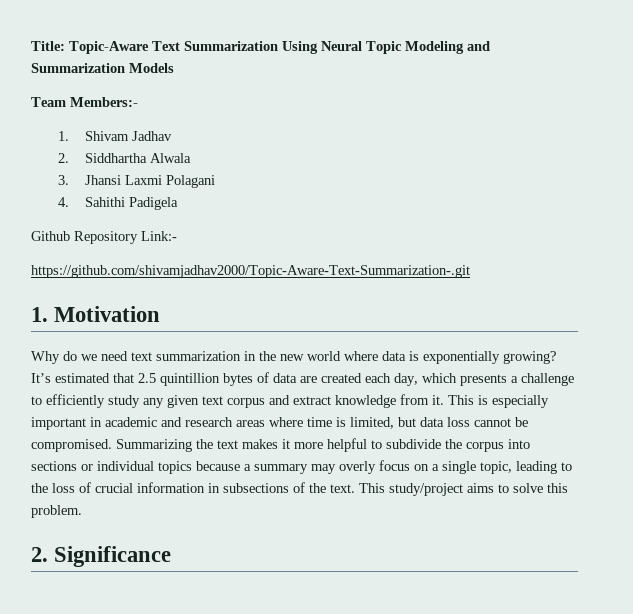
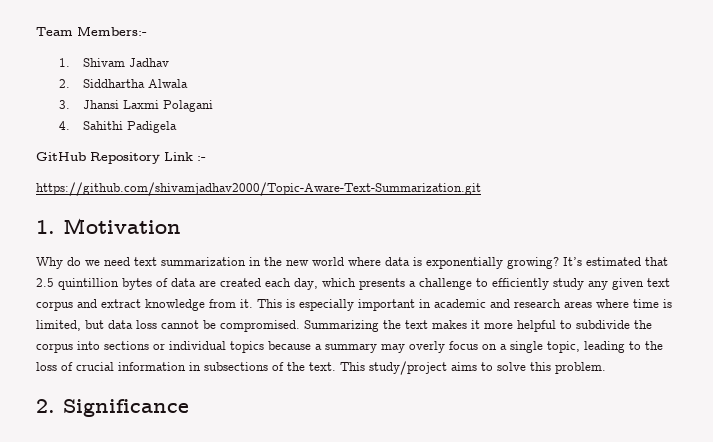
[31,41,490,54] [31,63,174,73] Title: Topic-Aware Text Summarization Using Neural Topic Modeling and Summarization Models // -> (36, 31) none
[31,231,177,244] [31,265,470,278] Github Repository Link:- // https://github.com/shivamjadhav2000/Topic-Aware-Text-Summarization-.git -> [36,152,206,164] [36,182,481,196] GitHub Repository Link :- // https://github.com/shivamjadhav2000/Topic-Aware-Text-Summarization.git

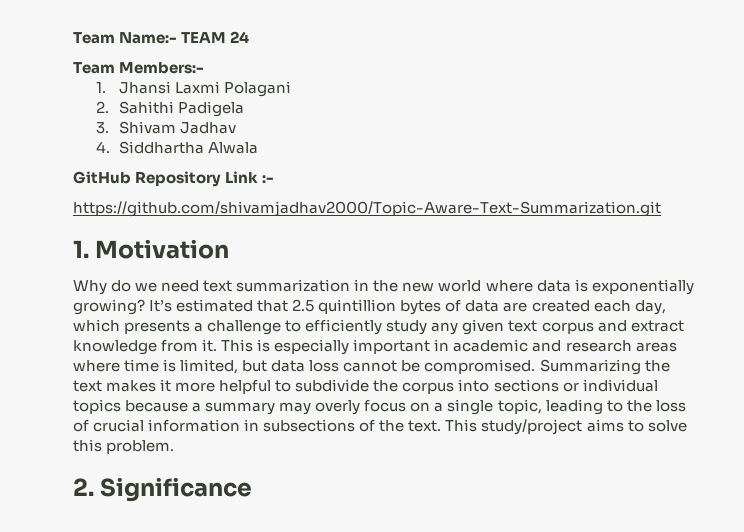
[36,26,147,36] [59,58,169,67] [59,79,188,88] [59,100,71,109] Team Members:- // 1. Shivam Jadhav // 2. Siddhartha Alwala // 3. -> [73,31,250,44] [73,62,205,74] [95,82,106,93] Team Name:- TEAM 24 // Team Members:- // 1.
[59,121,71,130] 4. -> [95,101,109,113] 2.
(177, 127) none -> [95,121,236,134] [95,141,258,154] // 3. Shivam Jadhav // 4. Siddhartha Alwala

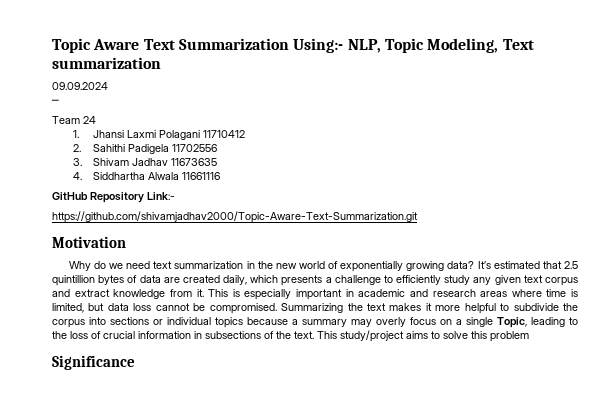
[73,31,250,44] [73,62,205,74] Team Name:- TEAM 24 // Team Members:- -> [52,38,534,53] [52,57,161,69] [52,82,108,90] [51,99,59,104] [52,116,96,124] Topic Aware Text Summarization Using:- NLP, Topic Modeling, Text summarization // 09.09.2024 // ─ // Team 24
(291, 89) none -> [203,130,246,138] 11710412
(244, 109) none -> [172,144,218,152] 11702556
(236, 128) none -> [171,158,218,166] 11673635
(258, 148) none -> [182,172,221,180] 11661116
[225,171,275,183] Link :- -> [147,192,175,200] Link:-
[73,240,89,258] 1. -> (418, 217) none
[485,279,694,295] [73,299,145,315] where data is exponentially growing? -> [328,261,475,272] of exponentially growing data?
[593,300,666,315] each day, -> [223,275,248,285] daily,
[497,399,542,414] topic, -> [497,317,527,328] Topic,
[106,440,175,454] [73,478,94,496] problem. // 2. -> [490,331,529,342] problem //

